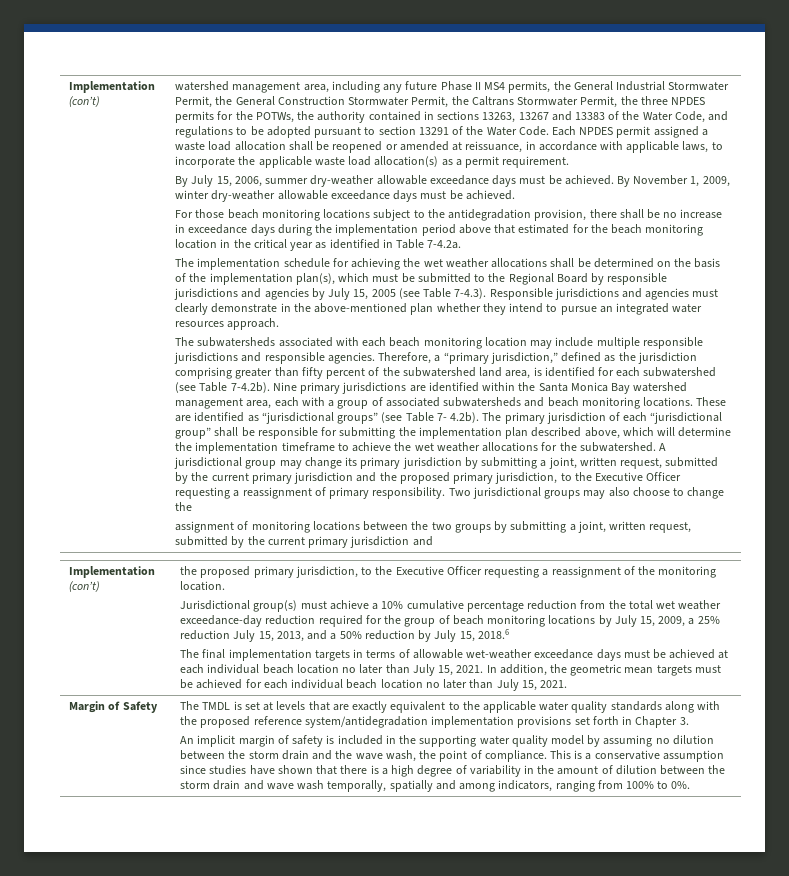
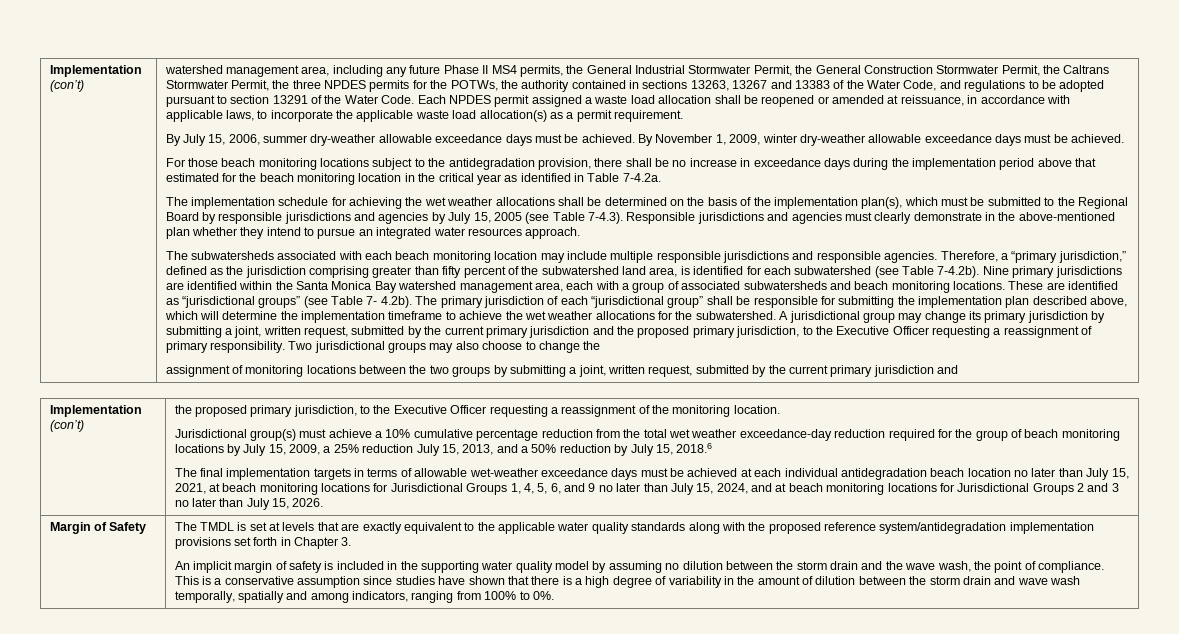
[262,664,721,676] [180,679,567,691] beach location no later than July 15, 2021. In addition, the geometric mean targets must be achieved for each individual beach location no later than July 15, 2021. -> [840,468,1129,480] [174,483,1119,495] [174,498,324,510] antidegradation beach location no later than July 15, 2021, at beach monitoring locations for Jurisdictional Groups 1, 4, 5, 6, and 9 no later than July 15, 2024, and at beach monitoring locations for Jurisdictional Groups 2 and 3 no later than July 15, 2026.

